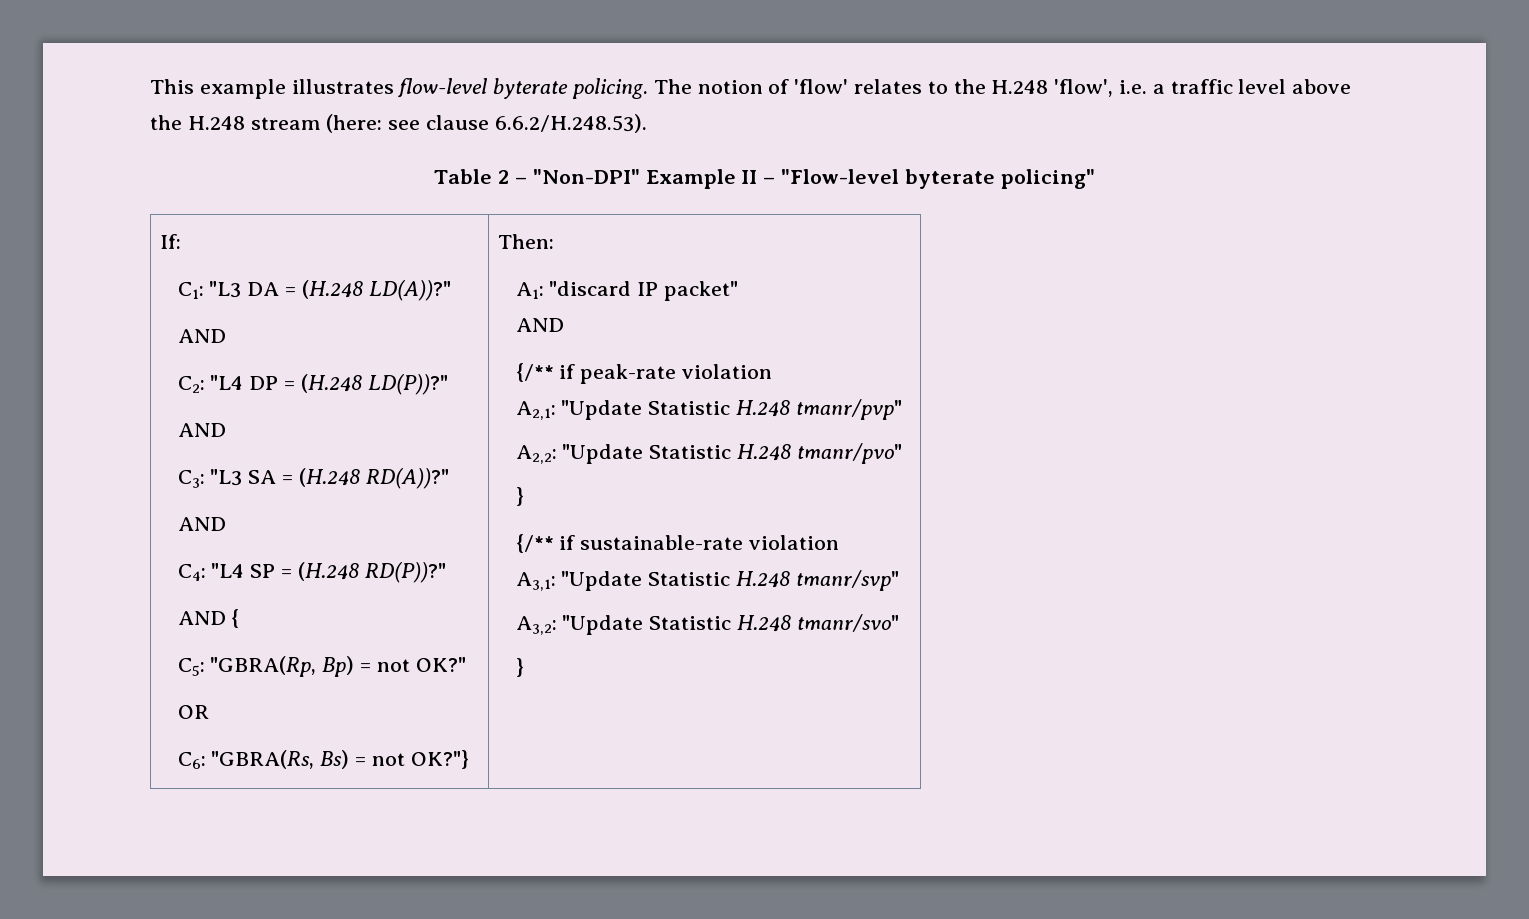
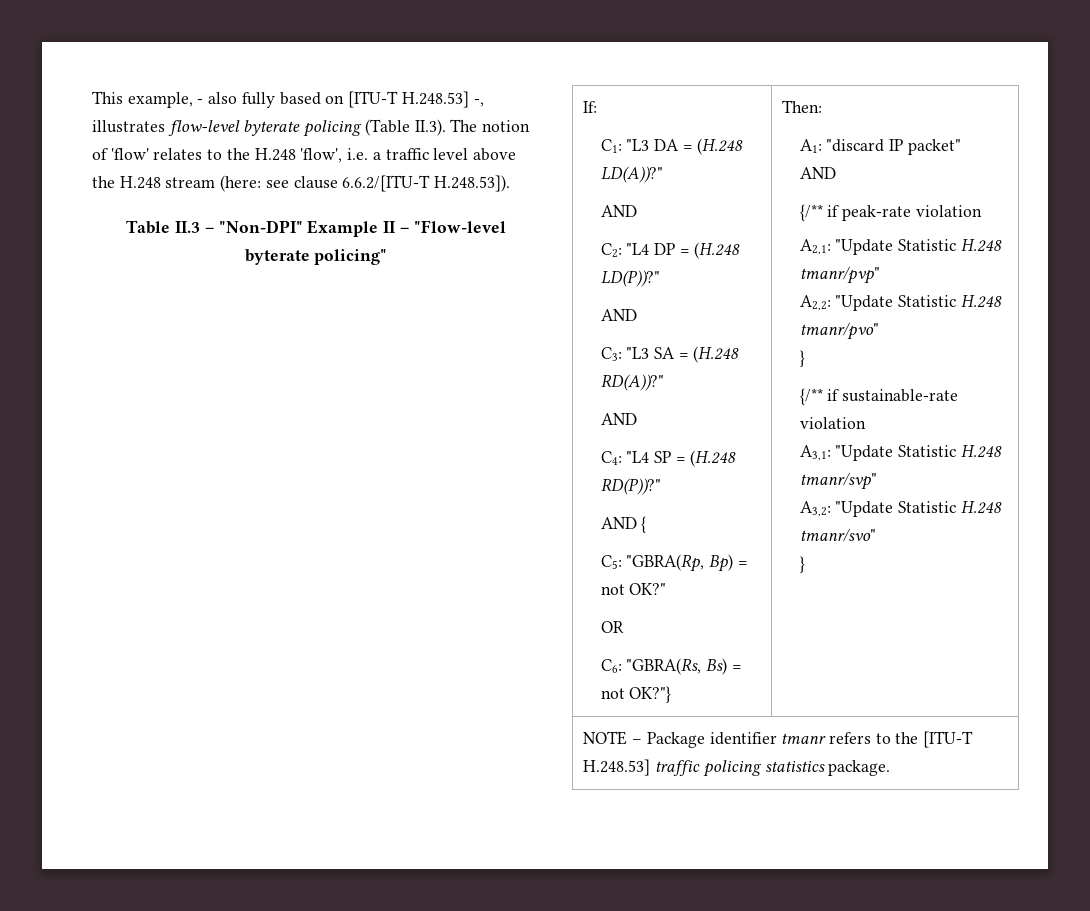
[199,78,649,99] example illustrates flow-level byterate policing. -> [127,91,484,108] [92,119,446,137] example, - also fully based on [ITU-T H.248.53] -, illustrates flow-level byterate policing (Table II.3).
[494,114,647,133] 6.6.2/H.248.53). -> [342,175,511,192] 6.6.2/[ITU-T H.248.53]).
[498,170,510,184] 2 -> [175,221,201,233] II.3
(524, 667) none -> [583,731,974,748] [583,759,891,777] // NOTE – Package identifier tmanr refers to the [ITU-T H.248.53] traffic policing statistics package.

